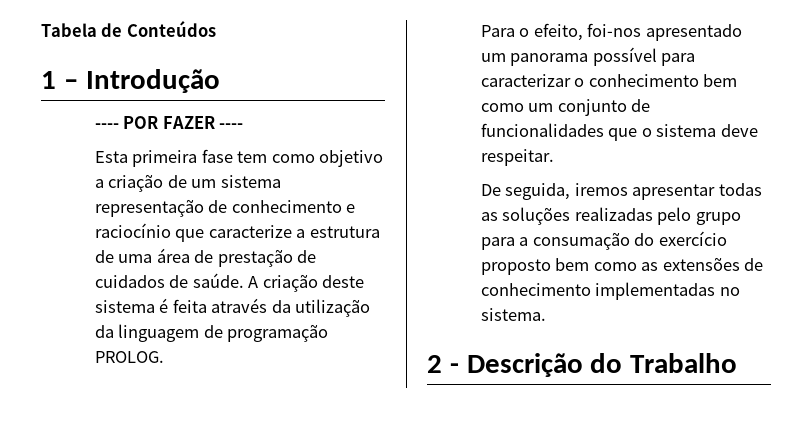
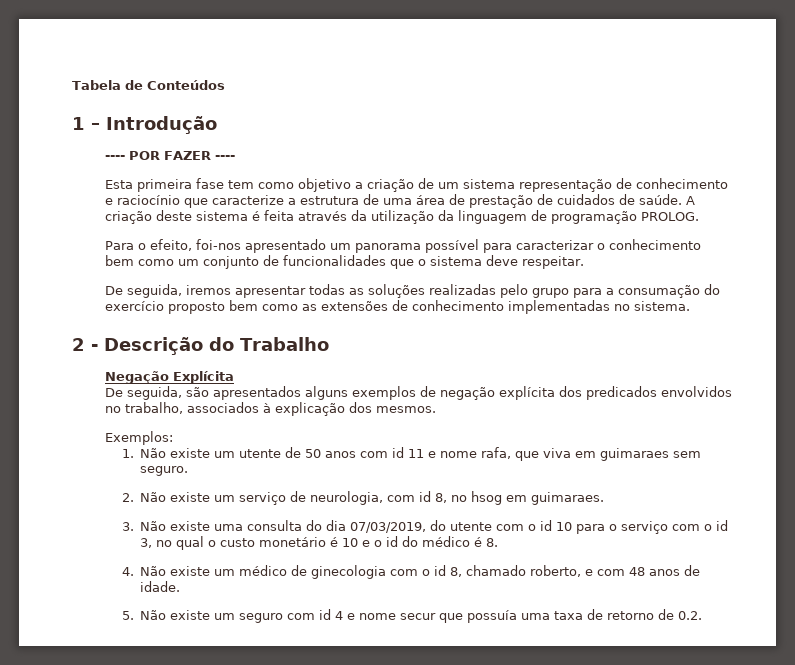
(738, 363) none -> [105,371,235,384] [105,386,733,400] [105,402,437,416] [105,431,174,445] [122,447,702,461] [140,466,189,476] [122,491,605,505] [122,520,729,534] [140,536,499,550] [122,565,701,579] [140,581,181,592] [122,609,703,623] // Negação Explícita // De seguida, são apresentados alguns exemplos de negação explícita dos predicados envolvidos no trabalho, associados à explicação dos mesmos. // Exemplos: // 1. Não existe um utente de 50 anos com id 11 e nome rafa, que viva em guimaraes sem seguro. // 2. Não existe um serviço de neurologia, com id 8, no hsog em guimaraes. // 3. Não existe uma consulta do dia 07/03/2019, do utente com o id 10 para o serviço com o id 3, no qual o custo monetário é 10 e o id do médico é 8. // 4. Não existe um médico de ginecologia com o id 8, chamado roberto, e com 48 anos de idade. // 5. Não existe um seguro com id 4 e nome secur que possuía uma taxa de retorno de 0.2.

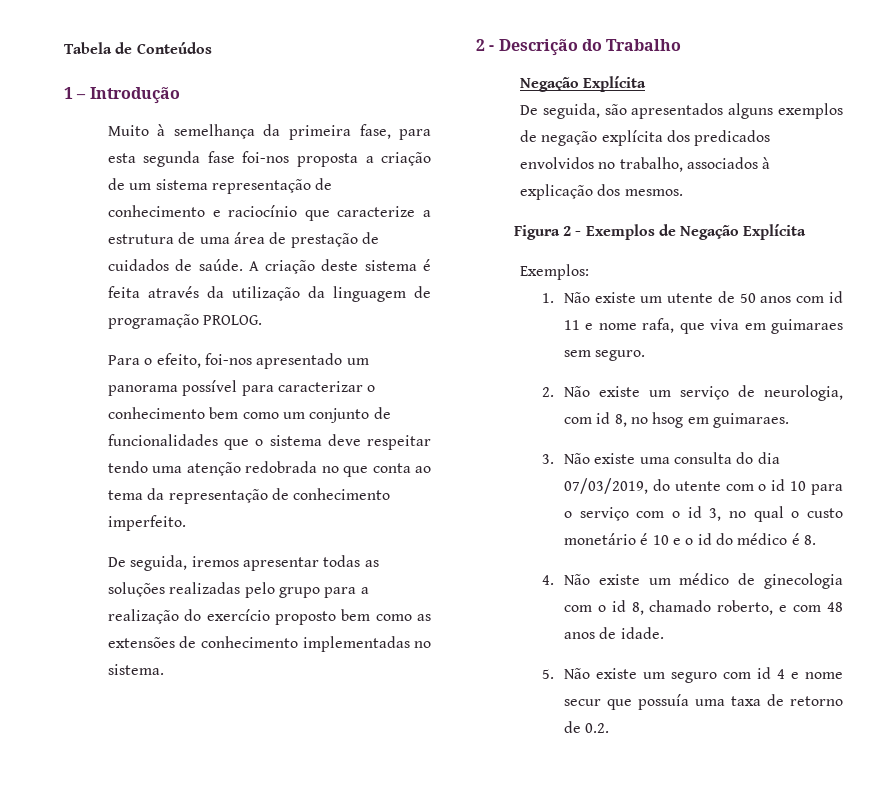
[105,151,236,160] [105,178,352,192] ---- POR FAZER ---- // Esta primeira fase tem como objetivo -> [107,124,431,140] [107,151,358,167] Muito à semelhança da primeira fase, para esta segunda fase foi-nos proposta
[522,256,585,269] respeitar. -> [366,435,431,450] [107,461,431,477] [107,488,391,504] [107,515,186,531] respeitar tendo uma atenção redobrada no que conta ao tema da representação de conhecimento imperfeito.
[618,285,701,298] consumação -> [107,609,179,624] realização
(437, 409) none -> [513,224,807,240] // Figura 2 - Exemplos de Negação Explícita

